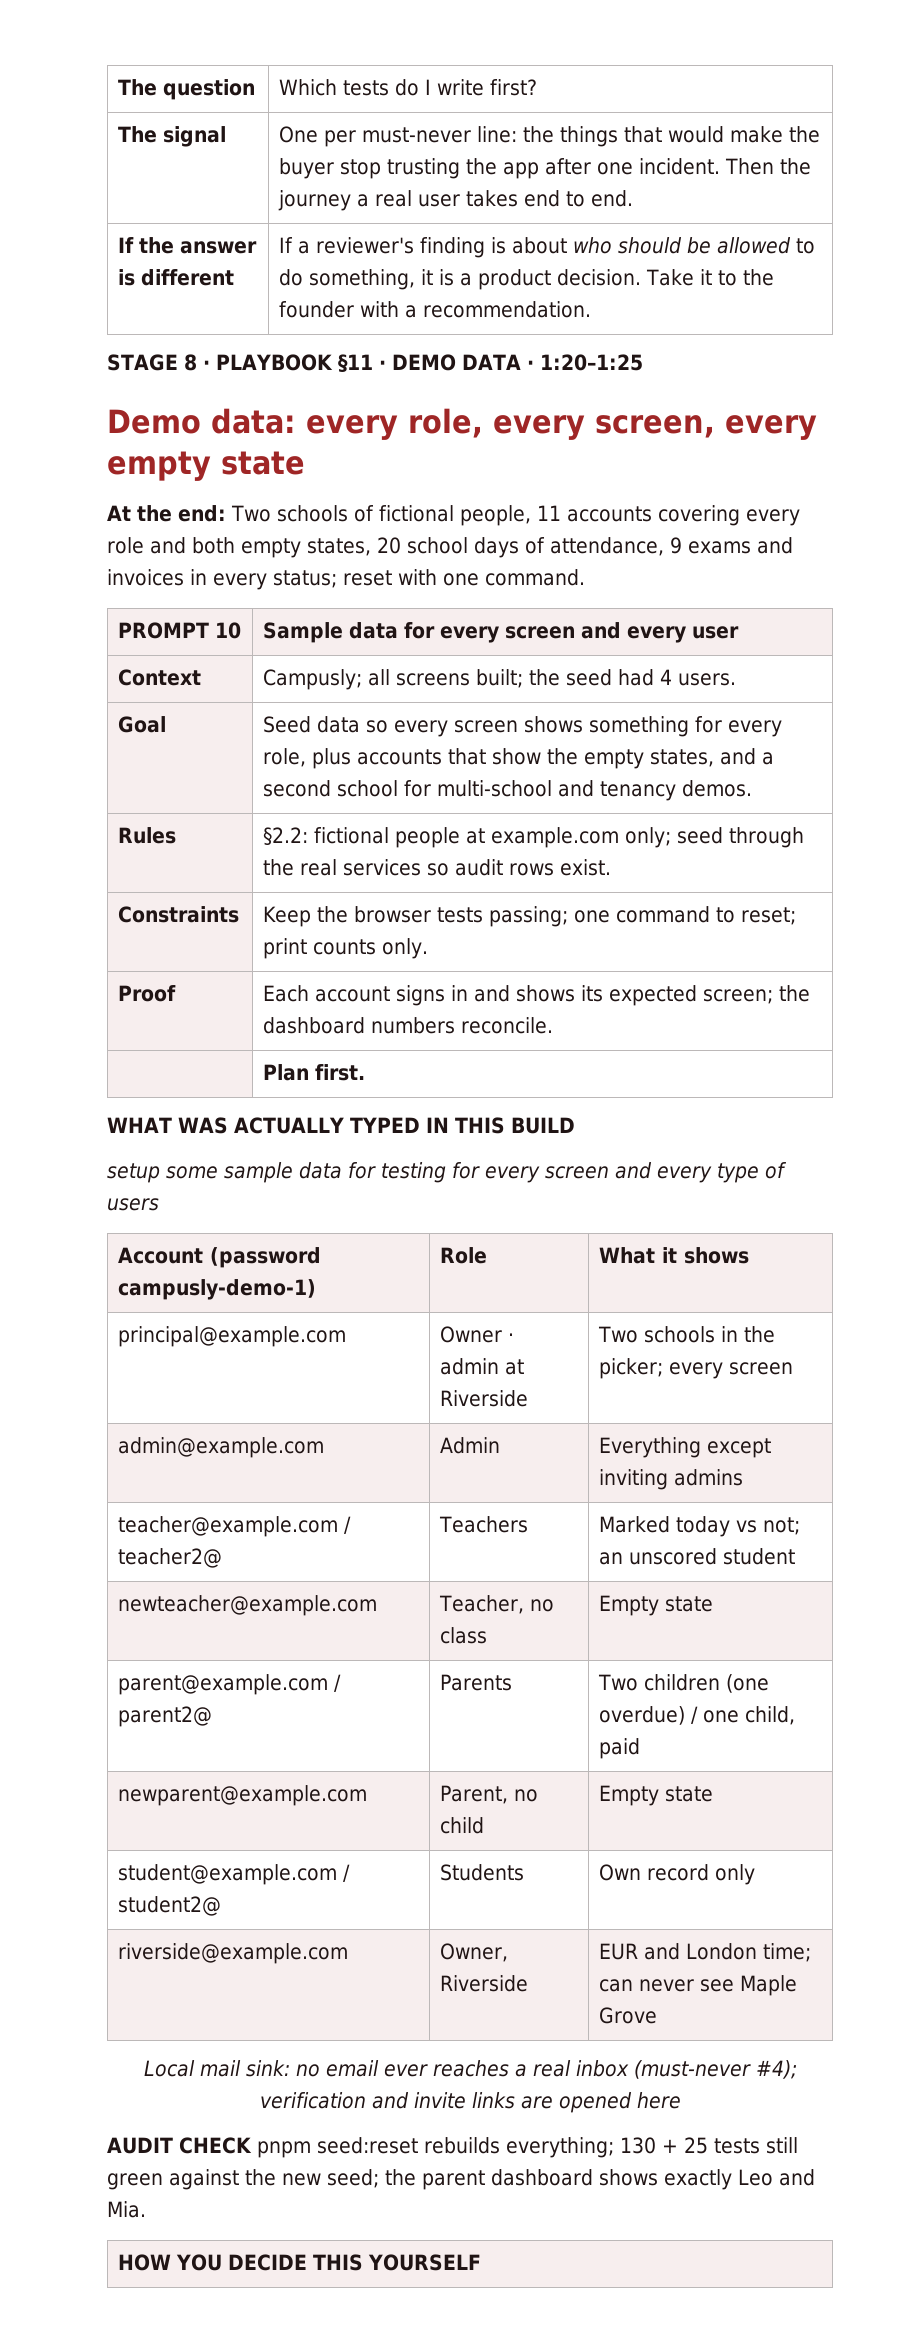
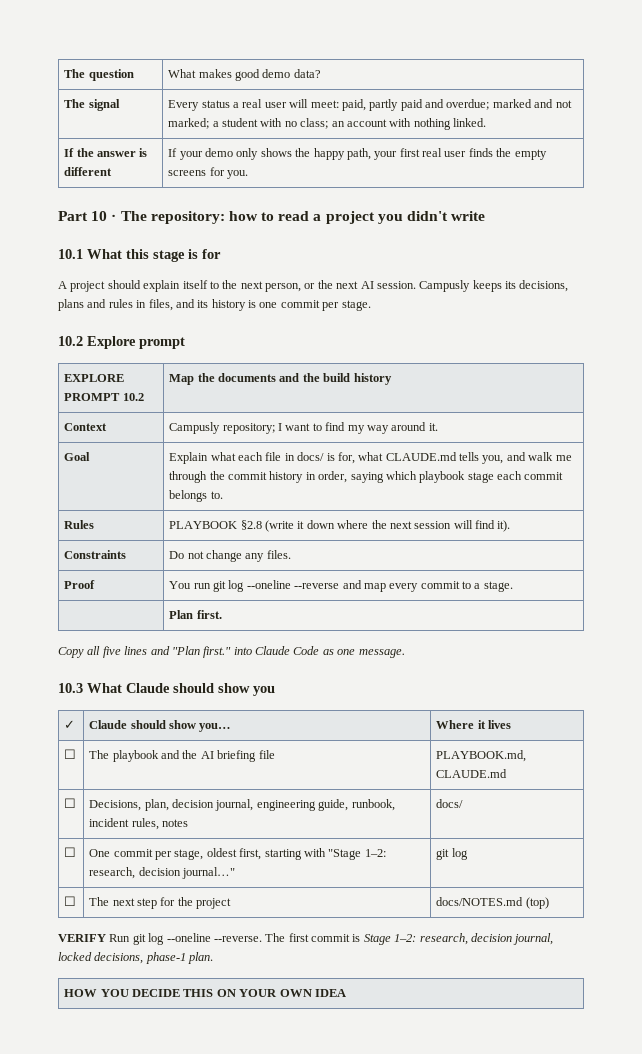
[279,79,538,96] [118,126,227,147] [279,126,821,147] [279,158,812,179] [278,190,634,211] Which tests do I write first? // The signal | One per must-never line: the things that would make the buyer stop trusting the app after one incident. Then the journey a real user takes end to end. -> [168,69,321,81] [64,99,120,111] [168,99,572,111] [168,118,487,130] What makes good demo data? // The signal | Every status a real user will meet: paid, partly paid and overdue; marked and not marked; a student with no class; an account with nothing linked.
[298,237,816,258] [279,269,775,290] [279,301,592,318] [107,354,643,372] [107,408,817,440] [107,451,305,481] [107,505,800,526] [107,537,793,558] [107,569,585,590] [118,622,242,639] [263,622,740,643] [118,669,202,686] [263,669,737,690] [118,716,167,733] [263,716,783,737] [263,748,775,769] [263,780,753,801] [118,827,177,844] [263,827,805,848] [263,859,612,876] [118,906,240,923] [263,906,797,927] [263,938,429,959] [118,985,177,1002] [263,985,811,1006] [263,1017,554,1034] [263,1064,366,1081] [107,1117,575,1134] [107,1162,787,1183] [107,1198,159,1211] [118,1247,322,1268] [118,1279,317,1300] [440,1247,488,1264] [599,1247,750,1264] [118,1326,347,1347] [440,1326,515,1343] [440,1358,525,1375] [440,1390,529,1407] [598,1326,776,1343] [599,1358,794,1379] [118,1437,325,1458] [440,1437,501,1454] [599,1437,772,1458] [599,1469,744,1490] [118,1516,352,1537] [118,1548,223,1568] [439,1516,529,1533] [599,1516,801,1537] [599,1548,796,1565] [118,1595,378,1616] [439,1595,555,1614] [440,1627,488,1644] [599,1595,714,1616] [118,1674,342,1695] [118,1706,213,1727] [440,1674,513,1691] [598,1674,770,1693] [599,1706,796,1725] [599,1738,641,1759] [118,1785,368,1806] [440,1785,539,1804] [440,1817,485,1834] [599,1785,714,1806] [118,1864,351,1885] [118,1896,222,1916] [440,1864,525,1881] [599,1864,756,1885] [118,1943,349,1964] [440,1943,509,1962] [440,1975,529,1992] [599,1943,812,1962] [599,1975,798,1996] [599,2007,658,2024] [143,2060,797,2079] [259,2092,681,2113] [107,2137,798,2158] [107,2169,815,2190] [107,2201,146,2218] a reviewer's finding is about who should be allowed to do something, it is a product decision. Take it to the founder with a recommendation. // STAGE 8 · PLAYBOOK §11 · DEMO DATA · 1:20–1:25 // Demo data: every role, every screen, every empty state // At the end: Two schools of fictional people, 11 accounts covering every role and both empty states, 20 school days of attendance, 9 exams and invoices in every status; reset with one command. // PROMPT 10 | Sample data for every screen and every user // Context | Campusly; all screens built; the seed had 4 users. // Goal | Seed data so every screen shows something for every role, plus accounts that show the empty states, and a second school for multi-school and tenancy demos. // Rules | §2.2: fictional people at example.com only; seed through the real services so audit rows exist. // Constraints | Keep the browser tests passing; one command to reset; print counts only. // Proof | Each account signs in and shows its expected screen; the dashboard numbers reconcile. // | Plan first. // WHAT WAS ACTUALLY TYPED IN THIS BUILD // setup some sample data for testing for every screen and every type of users // Account (password campusly-demo-1) | Role | What it shows // principal@example.com | Owner · admin at Riverside | Two schools in the picker; every screen // admin@example.com | Admin | Everything except inviting admins // teacher@example.com / teacher2@ | Teachers | Marked today vs not; an unscored student // newteacher@example.com | Teacher, no class | Empty state // parent@example.com / parent2@ | Parents | Two children (one overdue) / one child, paid // newparent@example.com | Parent, no child | Empty state // student@example.com / student2@ | Students | Own record only // riverside@example.com | Owner, Riverside | EUR and London time; can never see Maple Grove // Local mail sink: no email ever reaches a real inbox (must-never #4); verification and invite links are opened here // AUDIT CHECK pnpm seed:reset rebuilds everything; 130 + 25 tests still green against the new seed; the parent dashboard shows exactly Leo and Mia. -> [179,148,547,160] [168,167,249,179] [58,211,486,224] [58,249,221,262] [58,280,569,292] [58,299,371,311] [58,336,185,349] [64,374,125,382] [64,393,144,401] [169,373,392,385] [64,423,108,431] [169,422,438,434] [64,452,91,461] [169,452,572,464] [169,471,564,483] [169,490,223,502] [64,520,95,529] [169,520,511,532] [64,550,127,559] [169,550,291,562] [64,580,96,589] [169,580,513,592] [169,610,222,619] [58,646,405,658] [58,683,275,696] [64,720,76,729] [89,720,232,732] [436,720,512,729] [64,749,77,759] [89,750,275,762] [436,750,527,762] [436,769,508,778] [64,798,77,808] [89,799,395,811] [89,818,189,830] [436,799,464,808] [64,847,77,857] [89,848,386,860] [89,867,236,879] [436,848,468,860] [64,896,77,906] [89,897,232,909] [436,897,549,909] [58,933,554,945] [58,952,214,964] your demo only shows the happy path, your first real user finds the empty screens for you. // Part 10 · The repository: how to read a project you didn't write // 10.1 What this stage is for // A project should explain itself to the next person, or the next AI session. Campusly keeps its decisions, plans and rules in files, and its history is one commit per stage. // 10.2 Explore prompt // EXPLORE PROMPT 10.2 | Map the documents and the build history // Context | Campusly repository; I want to find my way around it. // Goal | Explain what each file in docs/ is for, what CLAUDE.md tells you, and walk me through the commit history in order, saying which playbook stage each commit belongs to. // Rules | PLAYBOOK §2.8 (write it down where the next session will find it). // Constraints | Do not change any files. // Proof | You run git log --oneline --reverse and map every commit to a stage. // | Plan first. // Copy all five lines and "Plan first." into Claude Code as one message. // 10.3 What Claude should show you // ✓ | Claude should show you… | Where it lives // ☐ | The playbook and the AI briefing file | PLAYBOOK.md, CLAUDE.md // ☐ | Decisions, plan, decision journal, engineering guide, runbook, incident rules, notes | docs/ // ☐ | One commit per stage, oldest first, starting with "Stage 1–2: research, decision journal…" | git log // ☐ | The next step for the project | docs/NOTES.md (top) // VERIFY Run git log --oneline --reverse. The first commit is Stage 1–2: research, decision journal, locked decisions, phase-1 plan.
[368,2254,482,2271] YOURSELF -> [216,989,346,997] ON YOUR OWN IDEA

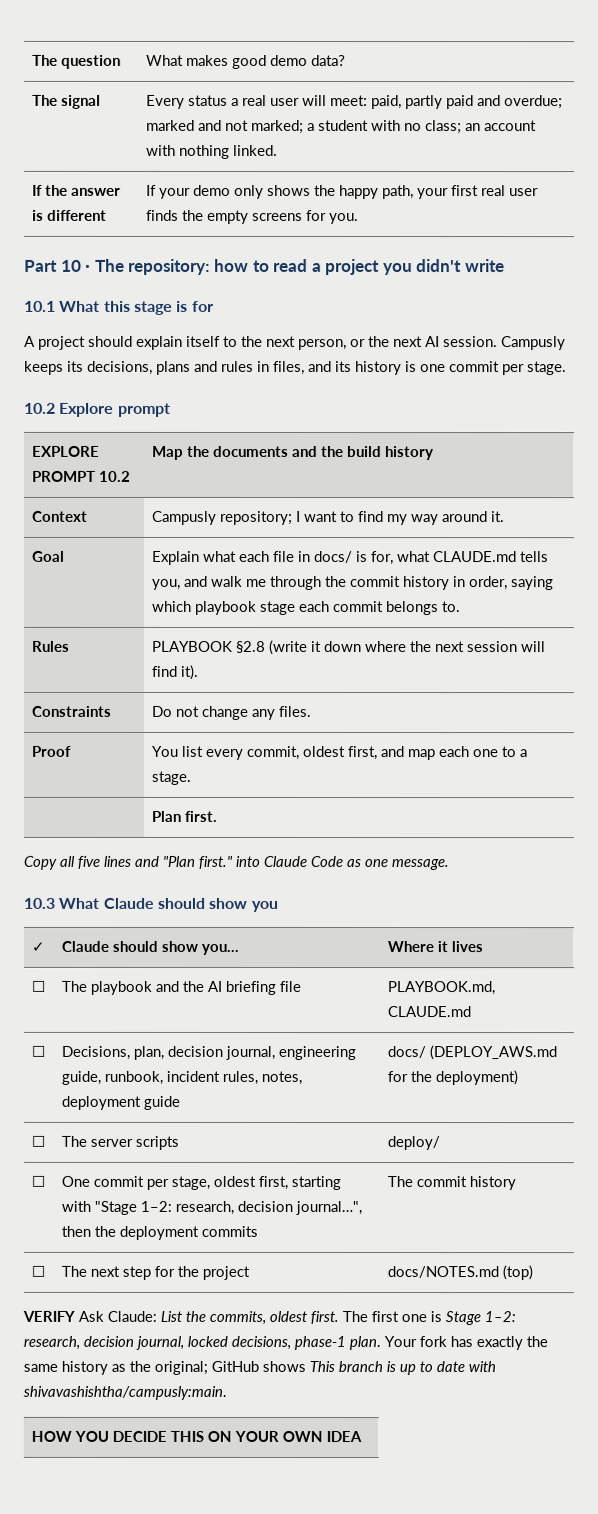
[193,580,460,592] run git log --oneline --reverse and map every commit -> [182,745,500,761] list every commit, oldest first, and map each one
[162,819,189,827] [436,799,464,808] notes | docs/ -> [261,1070,303,1086] [61,1095,181,1110] [387,1045,558,1061] [387,1070,519,1086] [31,1135,46,1147] [61,1135,180,1150] [387,1136,441,1151] notes, deployment guide | docs/ (DEPLOY_AWS.md for the deployment) // ☐ | The server scripts | deploy/
[182,867,236,879] [436,848,468,860] journal…" | git log -> [295,1200,363,1216] [61,1225,259,1240] [387,1176,517,1191] journal…", then the deployment commits | The commit history
[109,933,262,945] Run git log --oneline --reverse. -> [78,1310,339,1325] Ask Claude: List the commits, oldest first.
[311,934,350,942] commit -> [401,1314,427,1323] one
(214, 958) none -> [384,1336,548,1351] [23,1360,496,1376] [23,1385,227,1400] Your fork has exactly the same history as the original; GitHub shows This branch is up to date with shivavashishtha/campusly:main.

